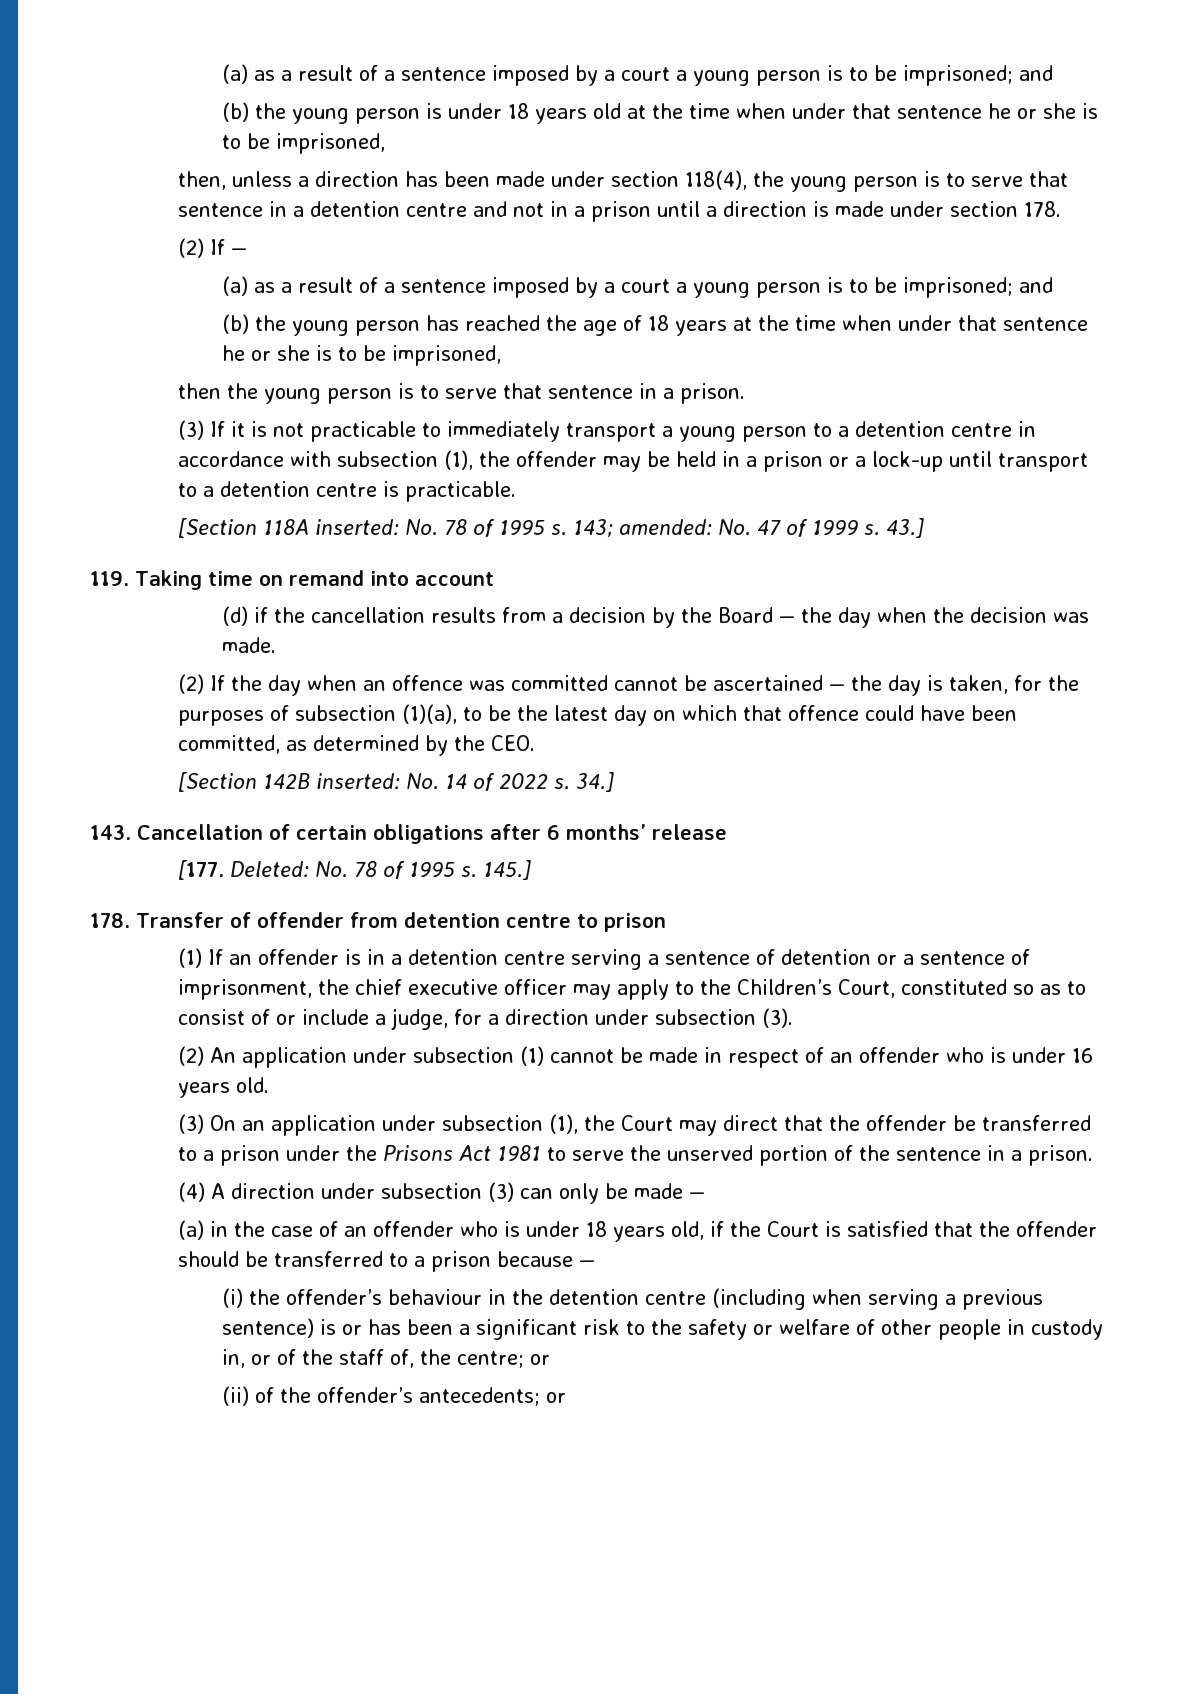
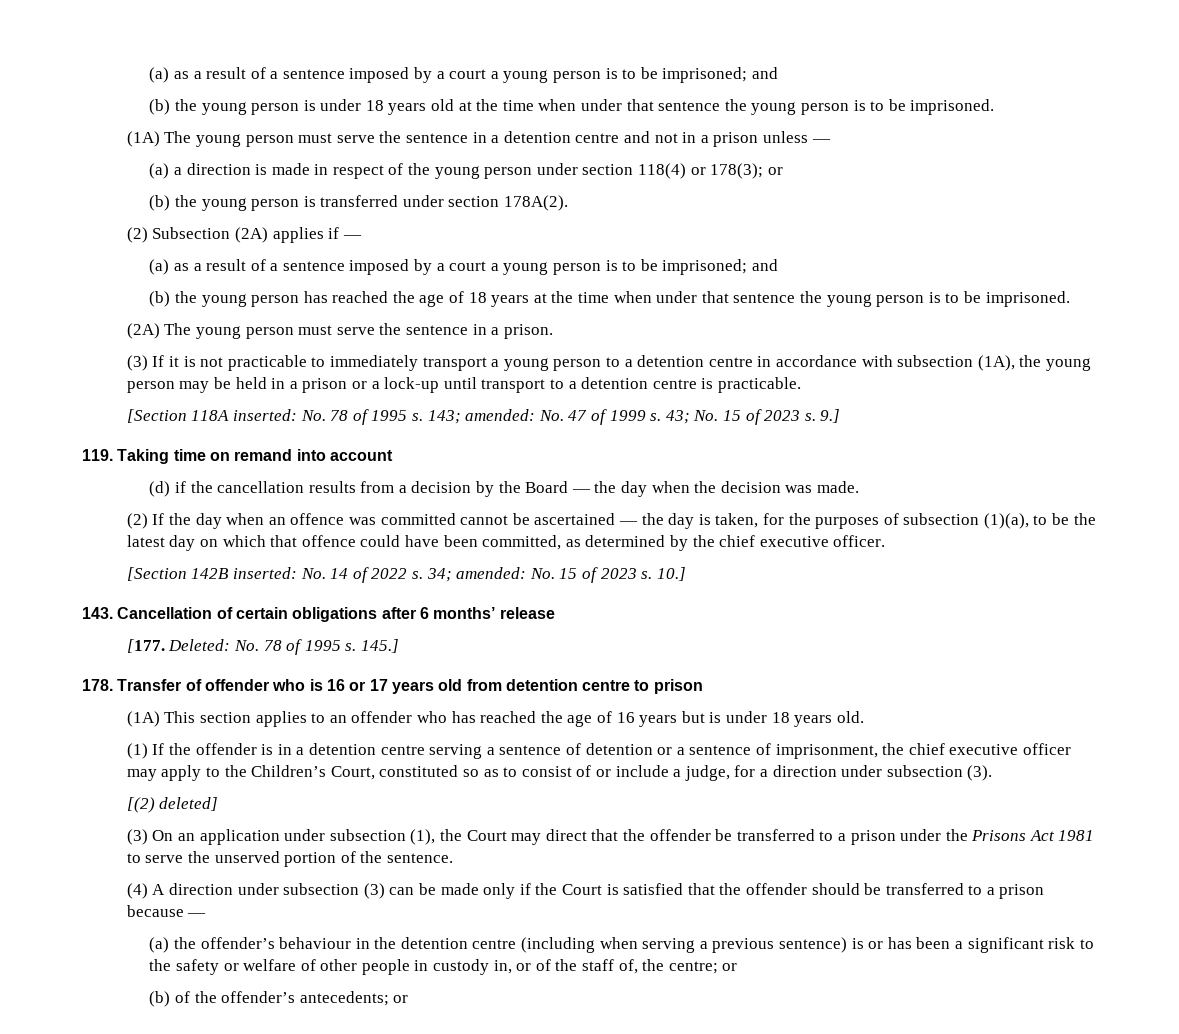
[987,103,1098,119] [221,133,385,154] [177,170,1068,192] he or she is to be imprisoned, // then, unless a direction has been made under section 118(4), the young person is to serve that -> [724,99,995,115] [126,131,402,147] the young person is to be imprisoned. // (1A) The young person must serve the
[656,201,700,217] until -> [762,131,831,143] [149,163,170,179] unless — // (a)
[889,201,1061,217] [177,238,225,258] under section 178. // (2) If -> [314,163,783,179] [149,195,569,211] [126,227,340,243] in respect of the young person under section 118(4) or 178(3); or // (b) the young person is transferred under section 178A(2). // (2) Subsection (2A) applies if
[221,345,501,366] [177,383,542,404] he or she is to be imprisoned, // then the young person is to serve that -> [799,291,1070,307] [126,323,402,339] the young person is to be imprisoned. // (2A) The young person must serve the
[443,450,597,470] (1), the offender -> [977,355,1091,371] [126,381,175,393] (1A), the young person
[885,518,924,538] 43.] -> [665,409,841,425] 43; No. 15 of 2023 s. 9.]
[490,735,535,751] CEO. -> [719,535,886,547] chief executive officer.
[575,772,614,792] 34.] -> [426,567,686,583] 34; amended: No. 15 of 2023 s. 10.]
(344, 920) none -> [272,679,463,694] who is 16 or 17 years old
(666, 922) none -> [126,711,864,727] // (1A) This section applies to an offender who has reached the age of 16 years but is under 18 years old.
[228,954,252,965] an -> [169,743,192,755] the
[177,1046,1093,1068] [177,1077,269,1098] (2) An application under subsection (1) cannot be made in respect of an offender who is under 16 years old. -> [126,797,219,813] [(2) deleted]
[895,1145,1093,1166] sentence in a prison. -> [387,853,454,863] sentence.
[558,1183,705,1204] [177,1220,704,1242] only be made — // (a) in the case of an offender who is under 18 years old, -> [419,883,516,899] be made only
[221,1288,243,1308] (i) -> [149,937,170,953] (a)
[221,1386,249,1406] (ii) -> [149,991,171,1007] (b)

